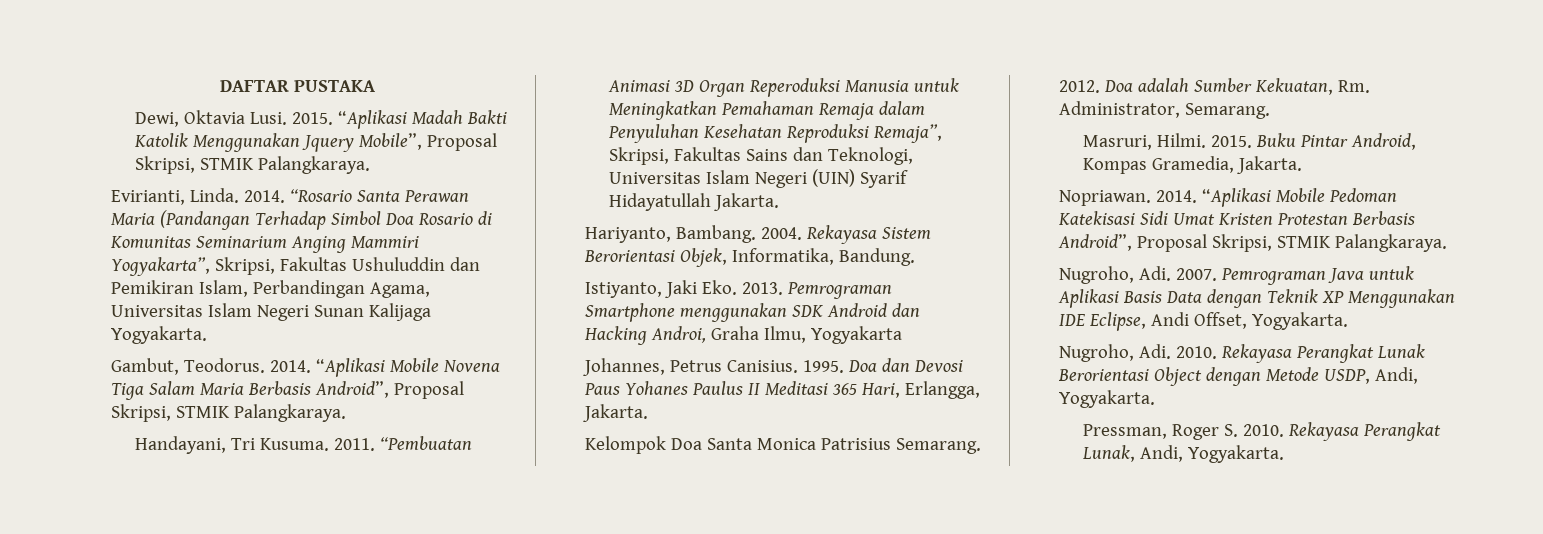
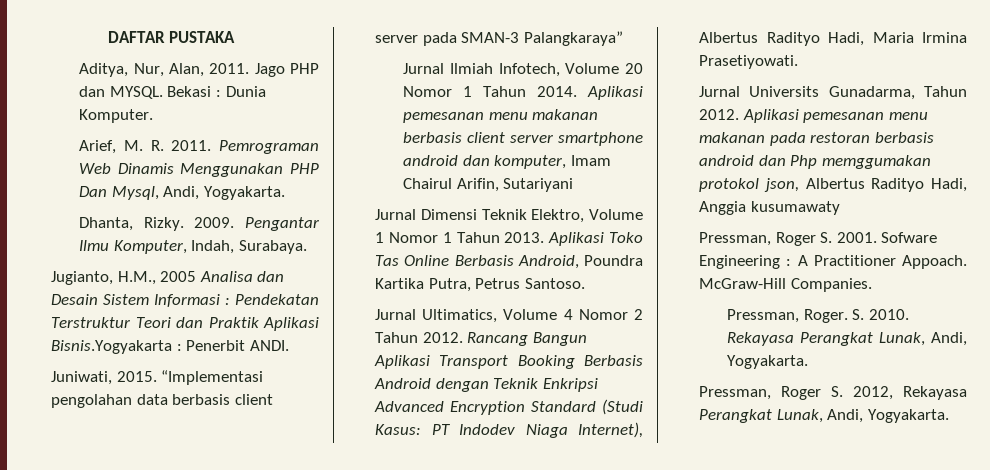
[135,110,508,129] [134,133,498,152] [135,156,371,174] [110,188,469,205] [110,210,492,230] [109,236,419,253] [110,257,480,276] [110,280,430,298] [110,303,431,321] [110,326,207,344] [110,358,500,377] [110,381,464,400] [110,404,346,422] [135,436,473,454] [608,78,960,97] [609,101,926,120] [608,124,943,143] [609,147,914,165] [609,169,909,188] [609,193,780,211] [584,225,931,244] [583,248,915,267] [584,280,892,299] [584,303,920,322] [583,326,902,345] [582,358,963,376] [583,381,980,399] [582,404,648,422] [584,436,981,454] [1058,78,1370,95] [1058,101,1270,119] [1083,133,1417,150] [1083,156,1303,174] [1058,188,1397,207] [1057,211,1415,225] [1057,234,1447,252] [1058,266,1414,285] [1057,289,1455,308] [1058,312,1348,331] [1058,344,1425,363] [1057,367,1418,386] [1058,390,1155,408] [1083,424,1220,440] Dewi, Oktavia Lusi. 2015. “Aplikasi Madah Bakti Katolik Menggunakan Jquery Mobile”, Proposal Skripsi, STMIK Palangkaraya. // Evirianti, Linda. 2014. “Rosario Santa Perawan Maria (Pandangan Terhadap Simbol Doa Rosario di Komunitas Seminarium Anging Mammiri Yogyakarta”, Skripsi, Fakultas Ushuluddin dan Pemikiran Islam, Perbandingan Agama, Universitas Islam Negeri Sunan Kalijaga Yogyakarta. // Gambut, Teodorus. 2014. “Aplikasi Mobile Novena Tiga Salam Maria Berbasis Android”, Proposal Skripsi, STMIK Palangkaraya. // Handayani, Tri Kusuma. 2011. “Pembuatan Animasi 3D Organ Reperoduksi Manusia untuk Meningkatkan Pemahaman Remaja dalam Penyuluhan Kesehatan Reproduksi Remaja”, Skripsi, Fakultas Sains dan Teknologi, Universitas Islam Negeri (UIN) Syarif Hidayatullah Jakarta. // Hariyanto, Bambang. 2004. Rekayasa Sistem Berorientasi Objek, Informatika, Bandung. // Istiyanto, Jaki Eko. 2013. Pemrograman Smartphone menggunakan SDK Android dan Hacking Androi, Graha Ilmu, Yogyakarta // Johannes, Petrus Canisius. 1995. Doa dan Devosi Paus Yohanes Paulus II Meditasi 365 Hari, Erlangga, Jakarta. // Kelompok Doa Santa Monica Patrisius Semarang. 2012. Doa adalah Sumber Kekuatan, Rm. Administrator, Semarang. // Masruri, Hilmi. 2015. Buku Pintar Android, Kompas Gramedia, Jakarta. // Nopriawan. 2014. “Aplikasi Mobile Pedoman Katekisasi Sidi Umat Kristen Protestan Berbasis Android”, Proposal Skripsi, STMIK Palangkaraya. // Nugroho, Adi. 2007. Pemrograman Java untuk Aplikasi Basis Data dengan Teknik XP Menggunakan IDE Eclipse, Andi Offset, Yogyakarta. // Nugroho, Adi. 2010. Rekayasa Perangkat Lunak Berorientasi Object dengan Metode USDP, Andi, Yogyakarta. // Pressman, Roger -> [79,63,319,77] [79,86,266,99] [79,109,154,123] [79,140,319,154] [79,163,319,177] [79,186,286,200] [79,217,319,231] [79,240,308,254] [51,271,285,285] [51,294,319,307] [51,317,319,331] [51,340,289,354] [51,370,264,385] [51,394,273,408] [375,31,623,46] [403,63,643,77] [403,86,643,100] [403,109,599,123] [403,132,643,146] [403,155,612,169] [403,178,574,192] [375,209,643,223] [375,232,643,246] [375,255,643,269] [375,278,585,292] [375,309,643,323] [375,332,587,346] [374,355,643,369] [374,378,598,392] [374,399,643,415] [375,422,643,438] [699,32,967,46] [699,55,799,69] [699,86,967,100] [699,109,928,123] [699,132,934,146] [699,155,931,169] [699,178,967,192] [699,201,840,215] [699,232,938,246] [699,255,967,269] [699,278,872,292] [727,309,848,323] Aditya, Nur, Alan, 2011. Jago PHP dan MYSQL. Bekasi : Dunia Komputer. // Arief, M. R. 2011. Pemrograman Web Dinamis Menggunakan PHP Dan Mysql, Andi, Yogyakarta. // Dhanta, Rizky. 2009. Pengantar Ilmu Komputer, Indah, Surabaya. // Jugianto, H.M., 2005 Analisa dan Desain Sistem Informasi : Pendekatan Terstruktur Teori dan Praktik Aplikasi Bisnis.Yogyakarta : Penerbit ANDI. // Juniwati, 2015. “Implementasi pengolahan data berbasis client server pada SMAN-3 Palangkaraya” // Jurnal Ilmiah Infotech, Volume 20 Nomor 1 Tahun 2014. Aplikasi pemesanan menu makanan berbasis client server smartphone android dan komputer, Imam Chairul Arifin, Sutariyani // Jurnal Dimensi Teknik Elektro, Volume 1 Nomor 1 Tahun 2013. Aplikasi Toko Tas Online Berbasis Android, Poundra Kartika Putra, Petrus Santoso. // Jurnal Ultimatics, Volume 4 Nomor 2 Tahun 2012. Rancang Bangun Aplikasi Transport Booking Berbasis Android dengan Teknik Enkripsi Advanced Encryption Standard (Studi Kasus: PT Indodev Niaga Internet), Albertus Radityo Hadi, Maria Irmina Prasetiyowati. // Jurnal Universits Gunadarma, Tahun 2012. Aplikasi pemesanan menu makanan pada restoran berbasis android dan Php memggumakan protokol json, Albertus Radityo Hadi, Anggia kusumawaty // Pressman, Roger S. 2001. Sofware Engineering : A Practitioner Appoach. McGraw-Hill Companies. // Pressman, Roger.
(1285, 454) none -> [699,386,967,400] [699,409,949,423] // Pressman, Roger S. 2012, Rekayasa Perangkat Lunak, Andi, Yogyakarta.

